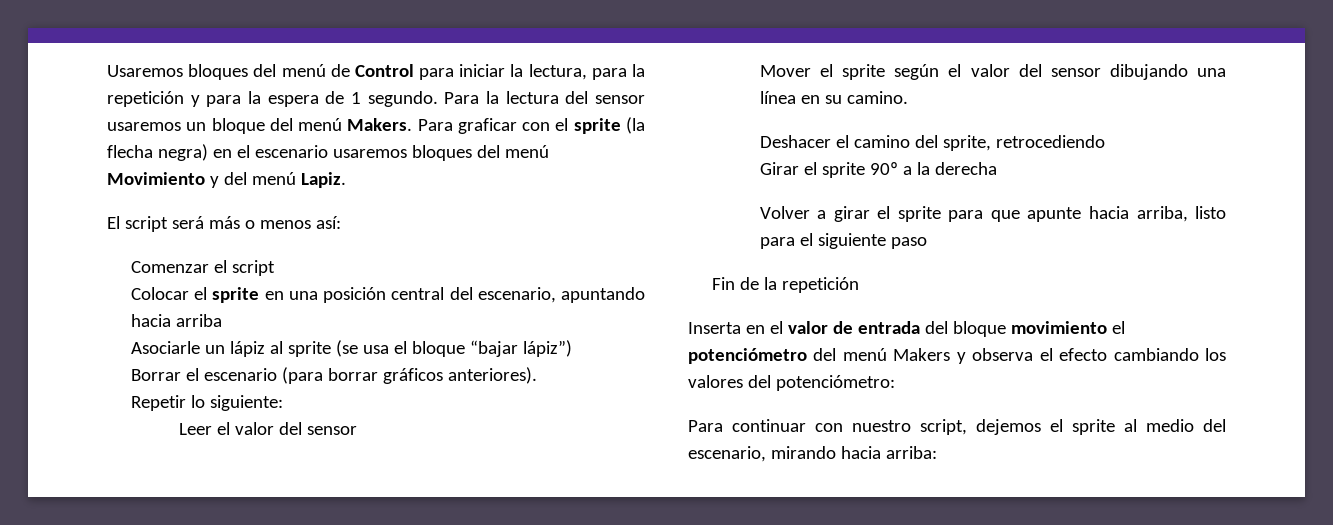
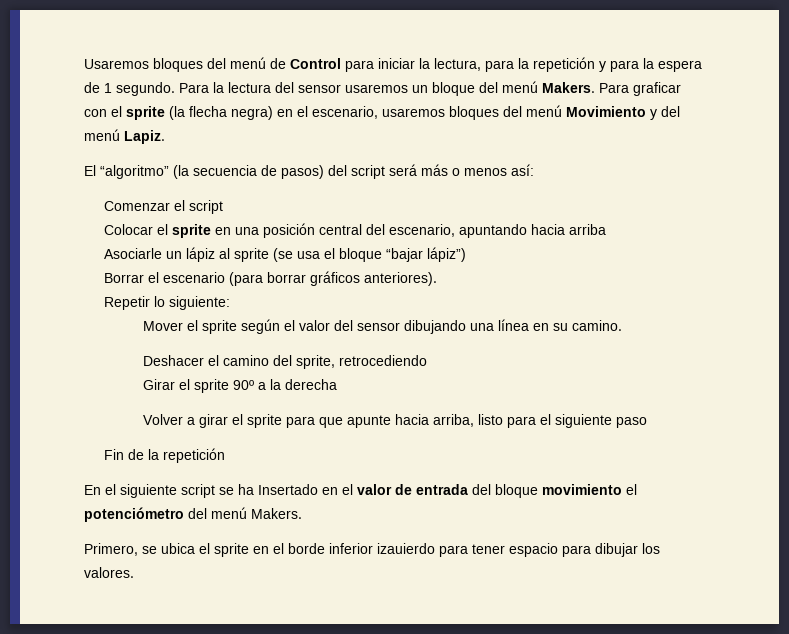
[254,145,328,158] escenario -> [312,106,378,119] escenario,
(120, 222) none -> [100,165,347,179] “algoritmo” (la secuencia de pasos) del
[178,422,357,435] // Leer el valor del sensor -> (230, 303) none
[688,322,741,334] Inserta -> [84,484,318,498] En el siguiente script se ha Insertado
[893,348,1226,364] [688,375,895,391] [688,419,1226,435] [688,446,937,462] Makers y observa el efecto cambiando los valores del potenciómetro: // Para continuar con nuestro script, dejemos el sprite al medio del escenario, mirando hacia arriba: -> [251,508,302,519] [84,543,660,557] [84,567,134,578] Makers. // Primero, se ubica el sprite en el borde inferior izauierdo para tener espacio para dibujar los valores.

